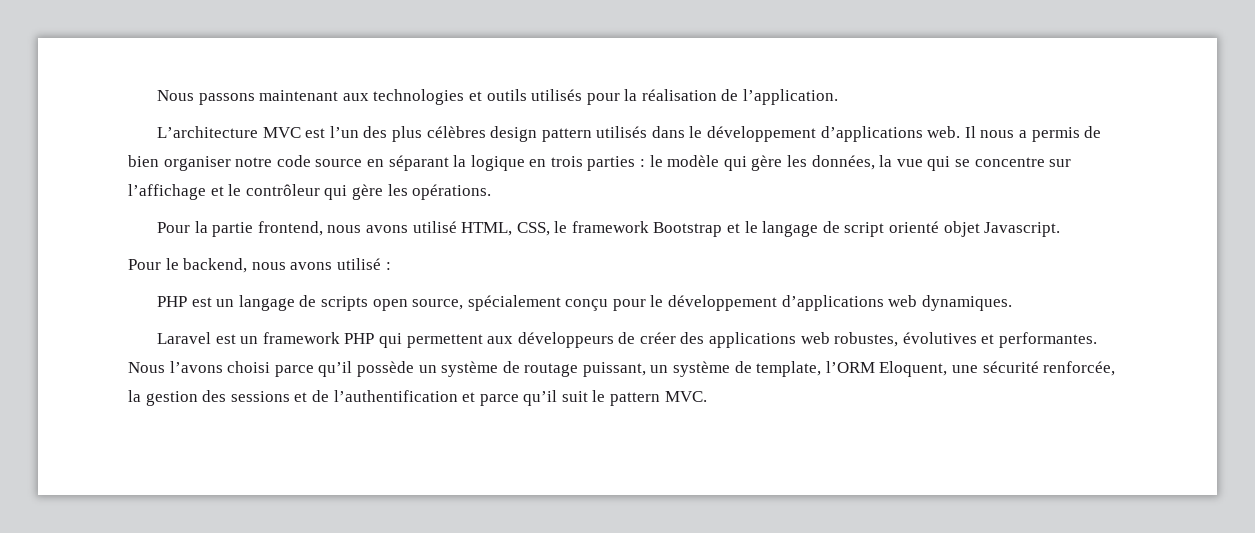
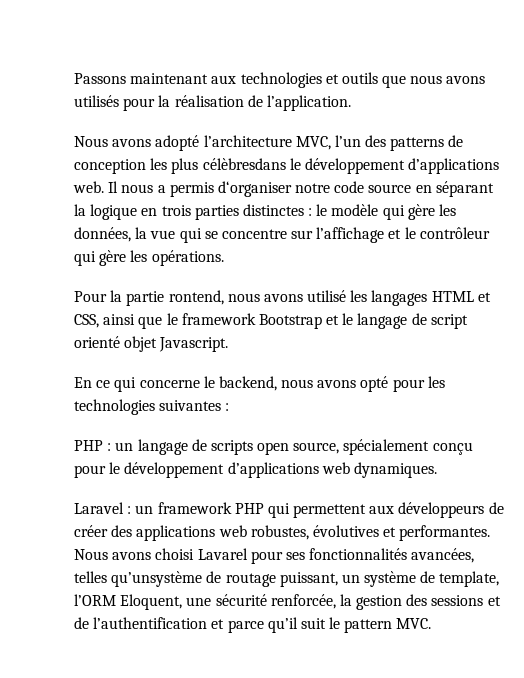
[157,90,255,105] Nous passons -> [74,73,126,84] Passons
(527, 95) none -> [382,75,486,88] que nous avons
[157,126,685,142] L’architecture MVC est l’un des plus célèbres design pattern utilisés dans -> [74,135,464,151] [74,158,286,174] Nous avons adopté l’architecture MVC, l’un des patterns de conception les plus célèbresdans
[1084,126,1102,138] [128,155,231,171] de bien organiser -> [217,181,292,197] d‘organiser
(636, 163) none -> [242,204,304,216] distinctes
[257,221,550,236] frontend, nous avons utilisé HTML, CSS, -> [168,290,491,306] [74,314,163,329] rontend, nous avons utilisé les langages HTML et CSS, ainsi que
[128,258,381,273] Pour le backend, nous avons utilisé -> [74,376,445,392] [74,399,222,415] En ce qui concerne le backend, nous avons opté pour les technologies suivantes
[191,297,212,307] est -> [107,443,112,451] :
[215,334,236,344] est -> [127,506,132,514] :
[169,361,499,377] l’avons choisi parce qu’il possède un système -> [112,548,475,564] [74,571,203,587] avons choisi Lavarel pour ses fonctionnalités avancées, telles qu’unsystème

